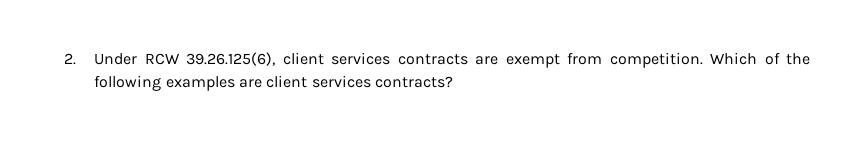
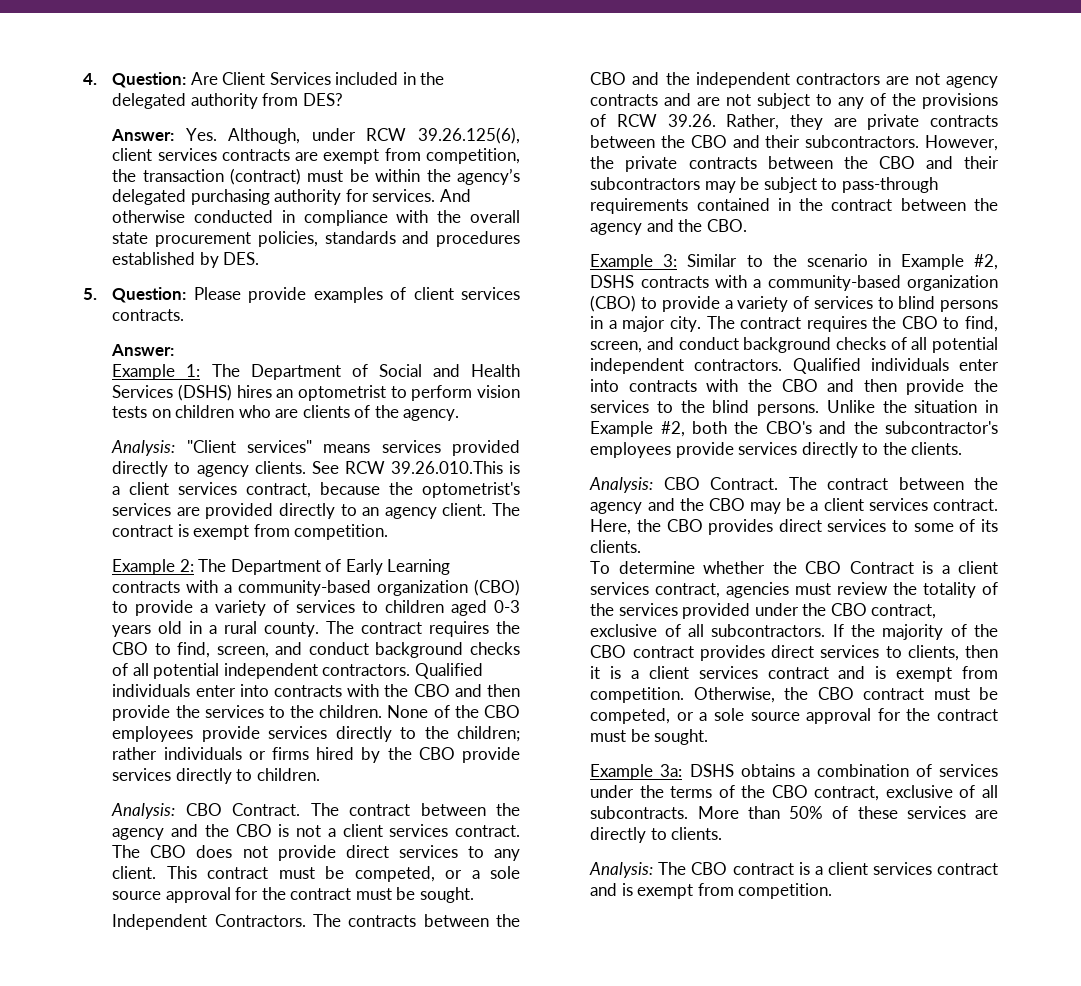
[63,53,138,65] 2. Under -> [83,72,445,88] [112,93,343,109] [111,128,356,144] 4. Question: Are Client Services included in the delegated authority from DES? // Answer: Yes. Although, under
[609,52,811,68] [94,75,454,91] competition. Which of the following examples are client services contracts? -> [426,148,520,164] [112,168,520,185] [112,189,471,205] [112,210,520,226] [112,231,520,247] [112,252,260,268] [83,287,520,303] [112,309,185,321] [111,344,175,356] [112,364,520,380] [112,384,520,401] [112,405,459,421] [111,440,520,456] [112,461,520,477] [112,482,520,498] [112,503,521,519] [112,524,389,540] [112,559,451,575] [112,579,520,596] [112,600,521,616] [112,621,520,637] [112,642,520,658] [112,663,483,679] [112,684,521,697] [112,705,521,721] [112,726,520,742] [112,747,521,763] [112,768,320,784] [111,803,520,819] [112,824,521,840] [112,845,521,861] [112,866,521,882] [112,887,474,903] [112,914,520,930] [590,72,998,88] [590,93,998,109] [590,114,998,130] [590,135,998,151] [590,156,1000,172] [590,177,938,193] [590,198,998,214] [590,219,747,235] [590,254,999,270] [590,275,998,291] [590,295,999,312] [590,316,999,332] [590,337,998,353] [590,358,999,374] [590,379,999,395] [590,400,999,416] [590,421,998,437] [590,442,963,458] [589,477,998,493] [590,498,998,514] [590,519,998,535] [590,540,642,553] [590,561,999,574] [590,582,998,598] [590,603,937,619] [590,624,999,640] [590,645,998,661] [590,666,998,682] [590,687,998,703] [590,708,999,724] [590,729,709,745] [590,764,998,780] [590,785,998,801] [590,806,998,819] [590,827,723,843] [589,862,999,878] [590,883,833,899] competition, the transaction (contract) must be within the agency’s delegated purchasing authority for services. And otherwise conducted in compliance with the overall state procurement policies, standards and procedures established by DES. // 5. Question: Please provide examples of client services contracts. // Answer: // Example 1: The Department of Social and Health Services (DSHS) hires an optometrist to perform vision tests on children who are clients of the agency. // Analysis: "Client services" means services provided directly to agency clients. See RCW 39.26.010.This is a client services contract, because the optometrist's services are provided directly to an agency client. The contract is exempt from competition. // Example 2: The Department of Early Learning contracts with a community-based organization (CBO) to provide a variety of services to children aged 0-3 years old in a rural county. The contract requires the CBO to find, screen, and conduct background checks of all potential independent contractors. Qualified individuals enter into contracts with the CBO and then provide the services to the children. None of the CBO employees provide services directly to the children; rather individuals or firms hired by the CBO provide services directly to children. // Analysis: CBO Contract. The contract between the agency and the CBO is not a client services contract. The CBO does not provide direct services to any client. This contract must be competed, or a sole source approval for the contract must be sought. // Independent Contractors. The contracts between the CBO and the independent contractors are not agency contracts and are not subject to any of the provisions of RCW 39.26. Rather, they are private contracts between the CBO and their subcontractors. However, the private contracts between the CBO and their subcontractors may be subject to pass-through requirements contained in the contract between the agency and the CBO. // Example 3: Similar to the scenario in Example #2, DSHS contracts with a community-based organization (CBO) to provide a variety of services to blind persons in a major city. The contract requires the CBO to find, screen, and conduct background checks of all potential independent contractors. Qualified individuals enter into contracts with the CBO and then provide the services to the blind persons. Unlike the situation in Example #2, both the CBO's and the subcontractor's employees provide services directly to the clients. // Analysis: CBO Contract. The contract between the agency and the CBO may be a client services contract. Here, the CBO provides direct services to some of its clients. // To determine whether the CBO Contract is a client services contract, agencies must review the totality of the services provided under the CBO contract, exclusive of all subcontractors. If the majority of the CBO contract provides direct services to clients, then it is a client services contract and is exempt from competition. Otherwise, the CBO contract must be competed, or a sole source approval for the contract must be sought. // Example 3a: DSHS obtains a combination of services under the terms of the CBO contract, exclusive of all subcontracts. More than 50% of these services are directly to clients. // Analysis: The CBO contract is a client services contract and is exempt from competition.

